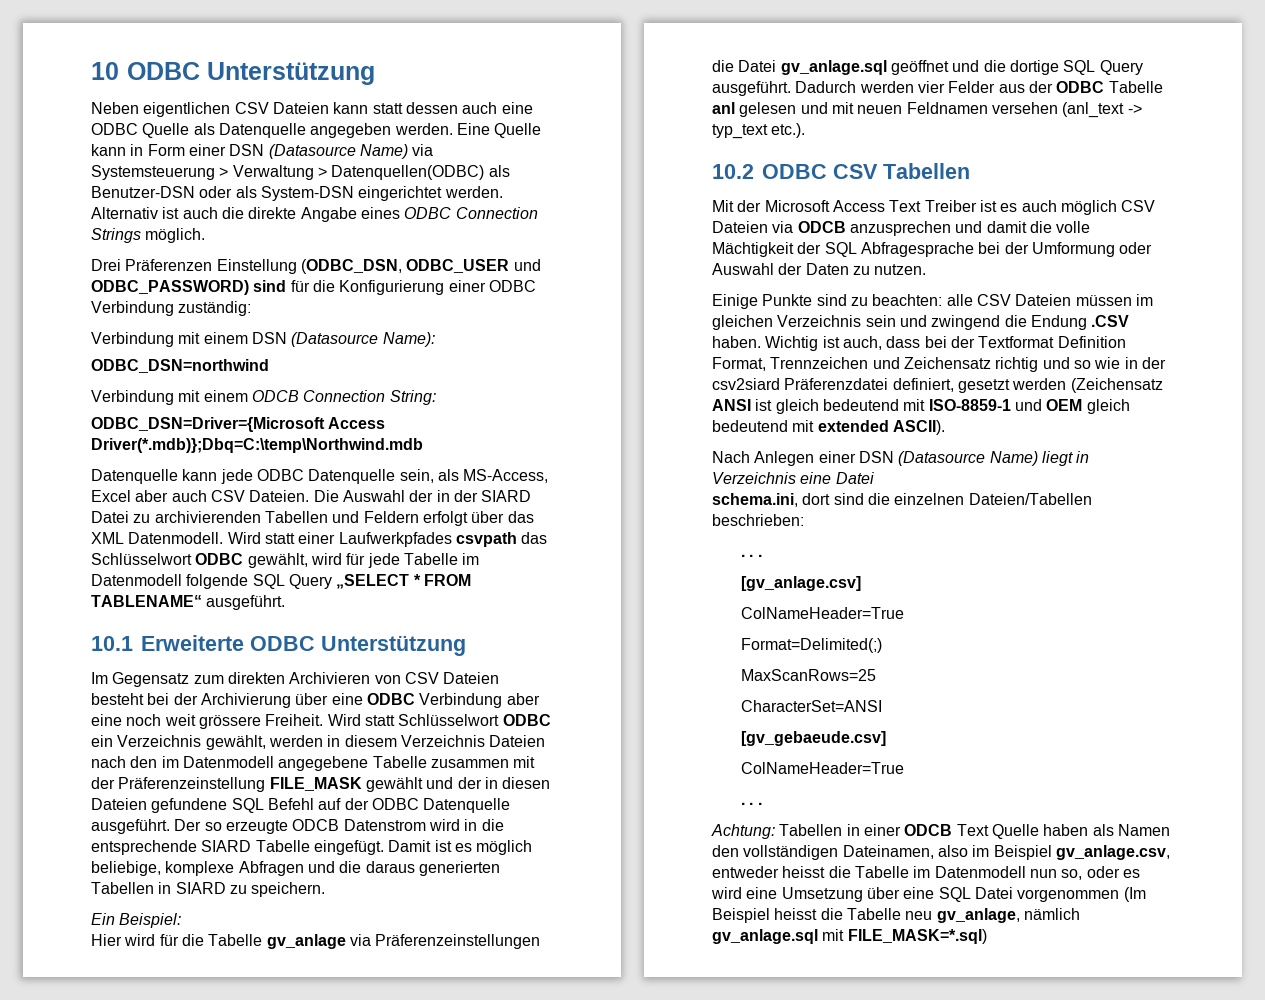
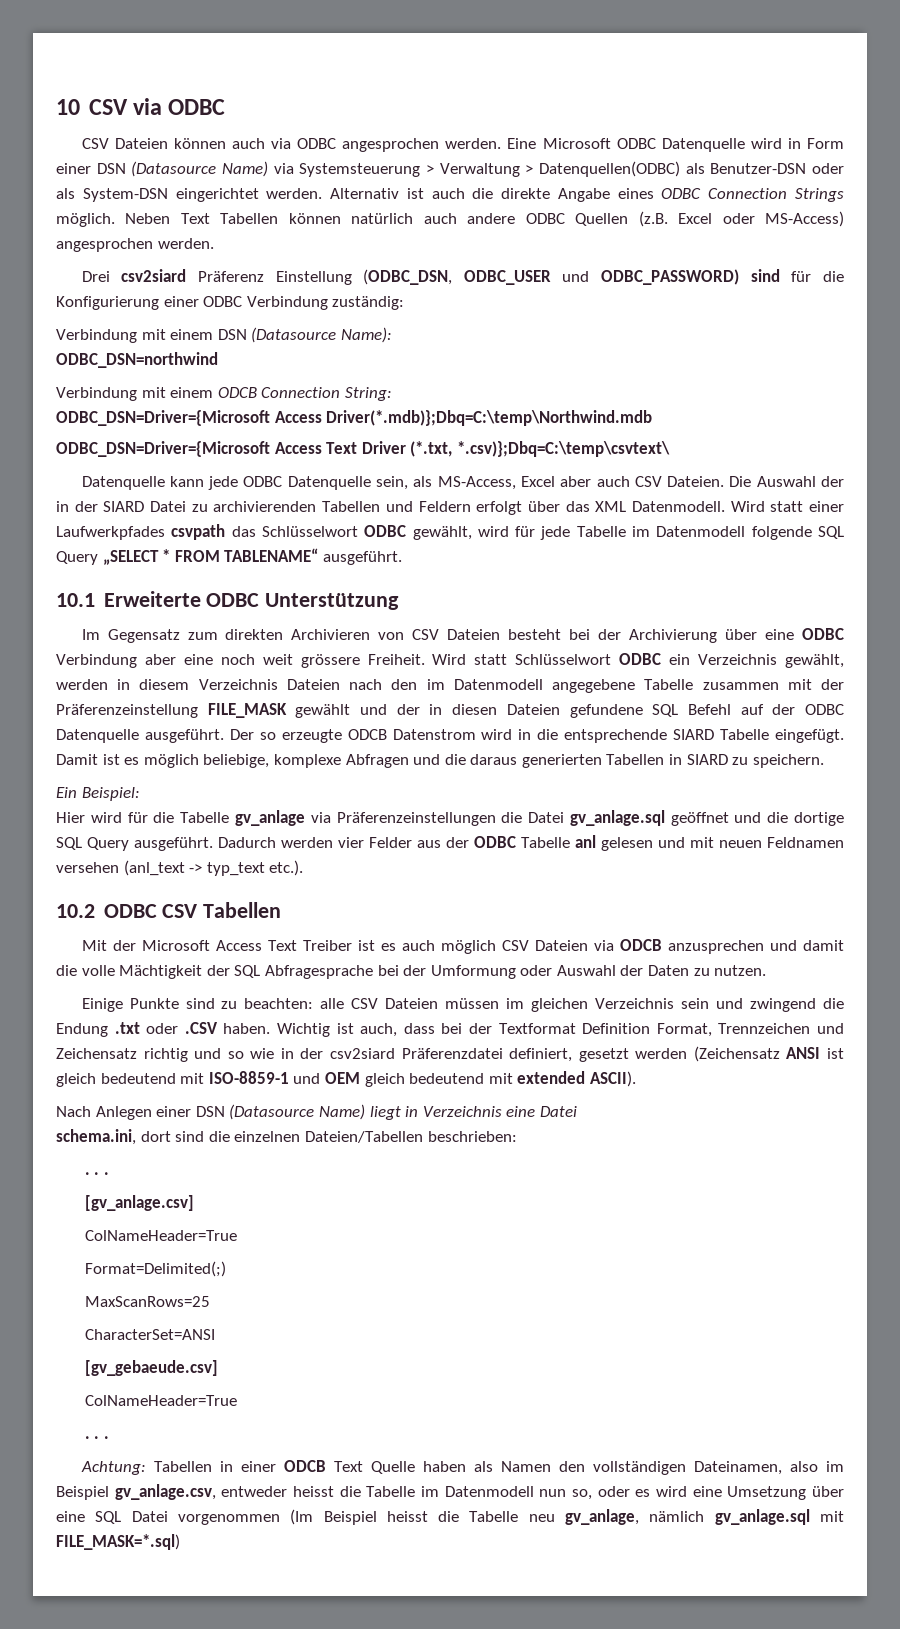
[127,62,375,85] [91,102,533,117] [91,123,542,138] [91,144,126,156] ODBC Unterstützung // Neben eigentlichen CSV Dateien kann statt dessen auch eine ODBC Quelle als Datenquelle angegeben werden. Eine Quelle kann -> [88,98,226,115] [81,138,782,152] CSV via ODBC // CSV Dateien können auch via ODBC angesprochen werden. Eine Microsoft ODBC Datenquelle wird
(206, 235) none -> [125,211,844,227] [56,238,214,252] Neben Text Tabellen können natürlich auch andere ODBC Quellen (z.B. Excel oder MS-Access) angesprochen werden.
[125,259,213,271] Präferenzen -> [121,269,264,282] csv2siard Präferenz
(423, 445) none -> [56,441,670,457] // ODBC_DSN=Driver={Microsoft Access Text Driver (*.txt, *.csv)};Dbq=C:\temp\csvtext\
(1087, 322) none -> [114,1022,179,1034] .txt oder

